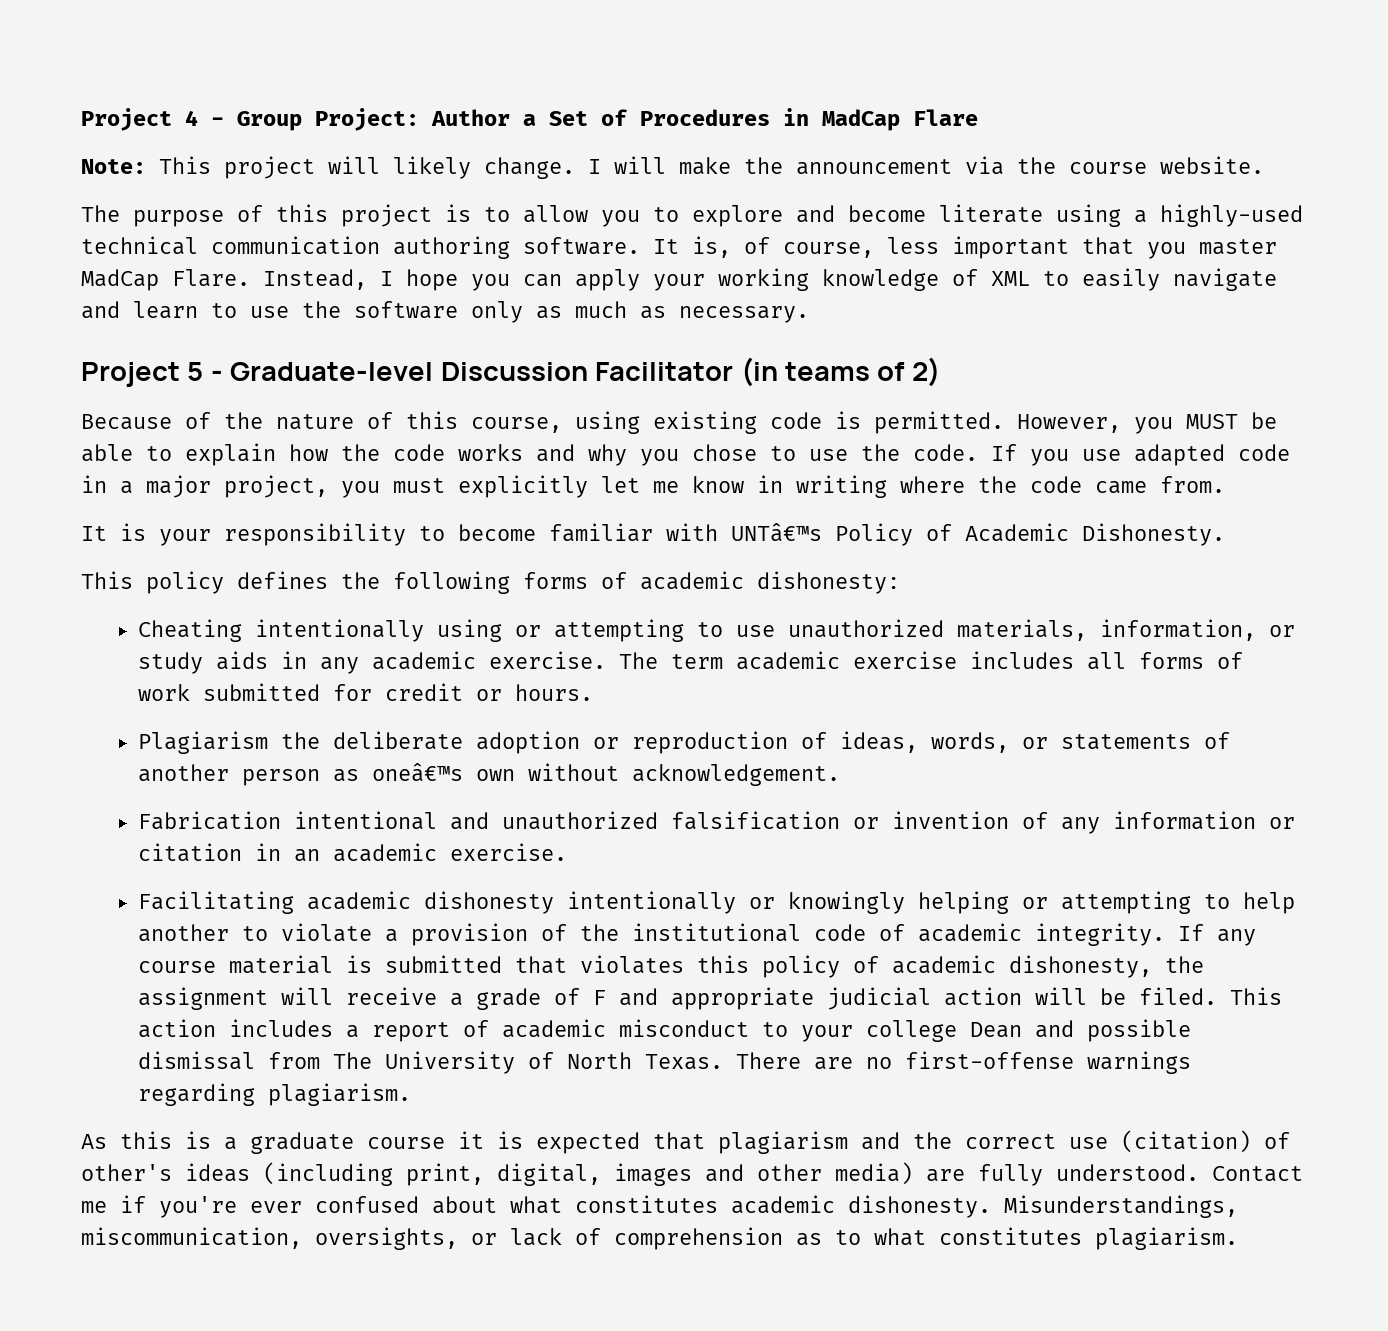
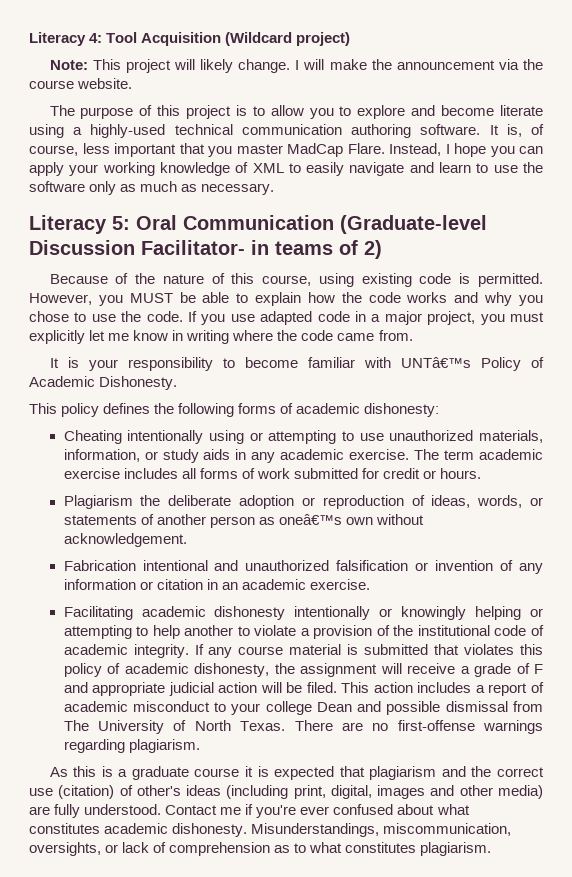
[81,108,978,131] Project 4 - Group Project: Author a Set of Procedures in MadCap Flare -> [29,32,351,46] Literacy 4: Tool Acquisition (Wildcard project)
[81,357,778,387] Project 5 - Graduate-level Discussion Facilitator (in -> [29,215,487,234] [29,240,269,255] Literacy 5: Oral Communication (Graduate-level Discussion Facilitator- in

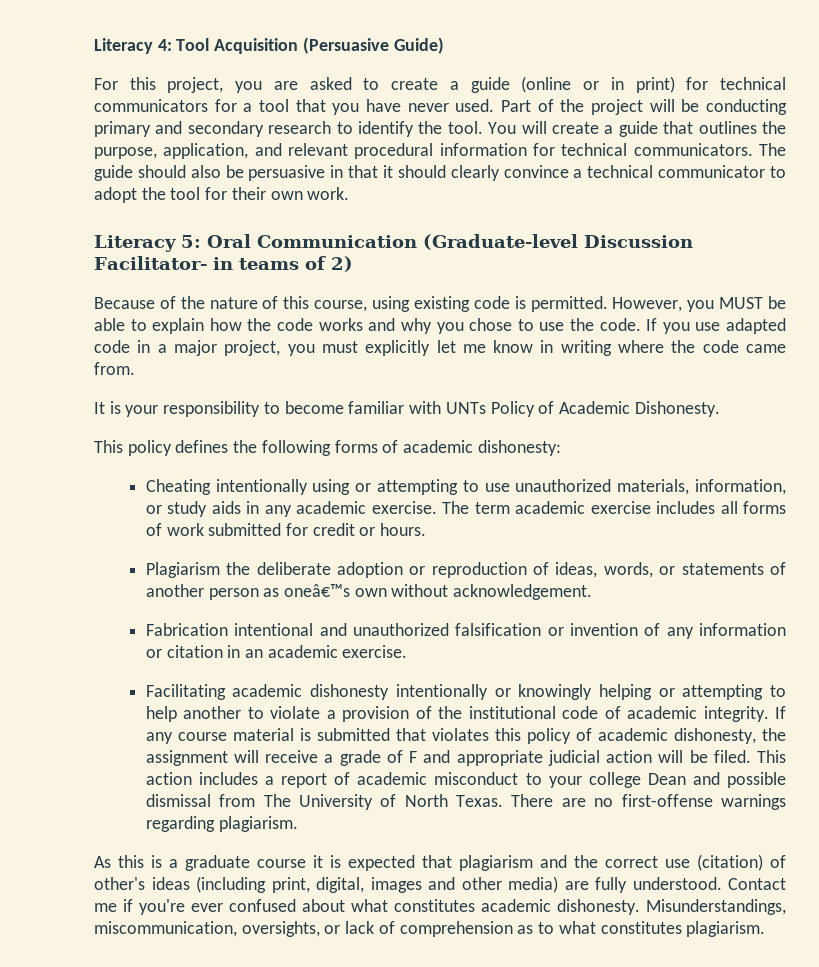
[225,32,351,46] [49,59,543,73] [29,78,133,89] [49,105,544,119] [29,124,544,138] [29,143,543,157] [29,162,544,176] [29,181,275,195] (Wildcard project) // Note: This project will likely change. I will make the announcement via the course website. // The purpose of this project is to allow you to explore and become literate using a highly-used technical communication authoring software. It is, of course, less important that you master MadCap Flare. Instead, I hope you can apply your working knowledge of XML to easily navigate and learn to use the software only as much as necessary. -> [302,37,444,54] [94,76,787,93] [94,99,787,115] [94,121,786,137] [94,143,786,159] [94,165,786,181] [94,187,350,203] (Persuasive Guide) // For this project, you are asked to create a guide (online or in print) for technical communicators for a tool that you have never used. Part of the project will be conducting primary and secondary research to identify the tool. You will create a guide that outlines the purpose, application, and relevant procedural information for technical communicators. The guide should also be persuasive in that it should clearly convince a technical communicator to adopt the tool for their own work.
[400,357,471,368] UNTâ€™s -> [445,402,486,414] UNTs

